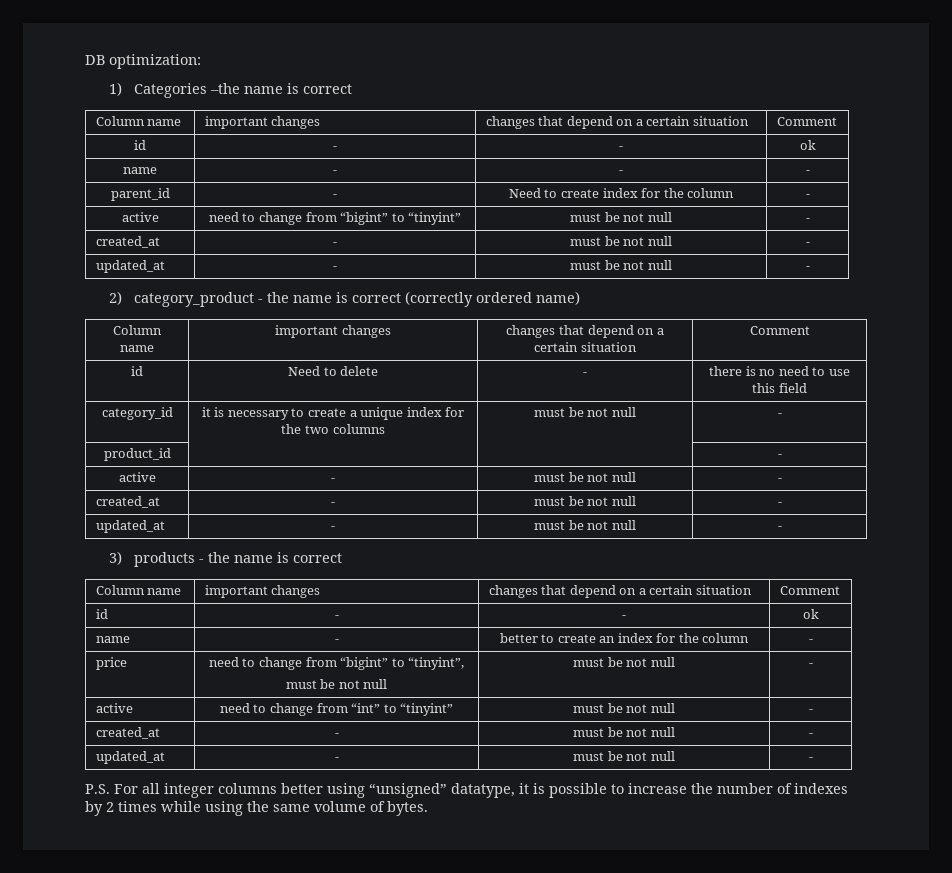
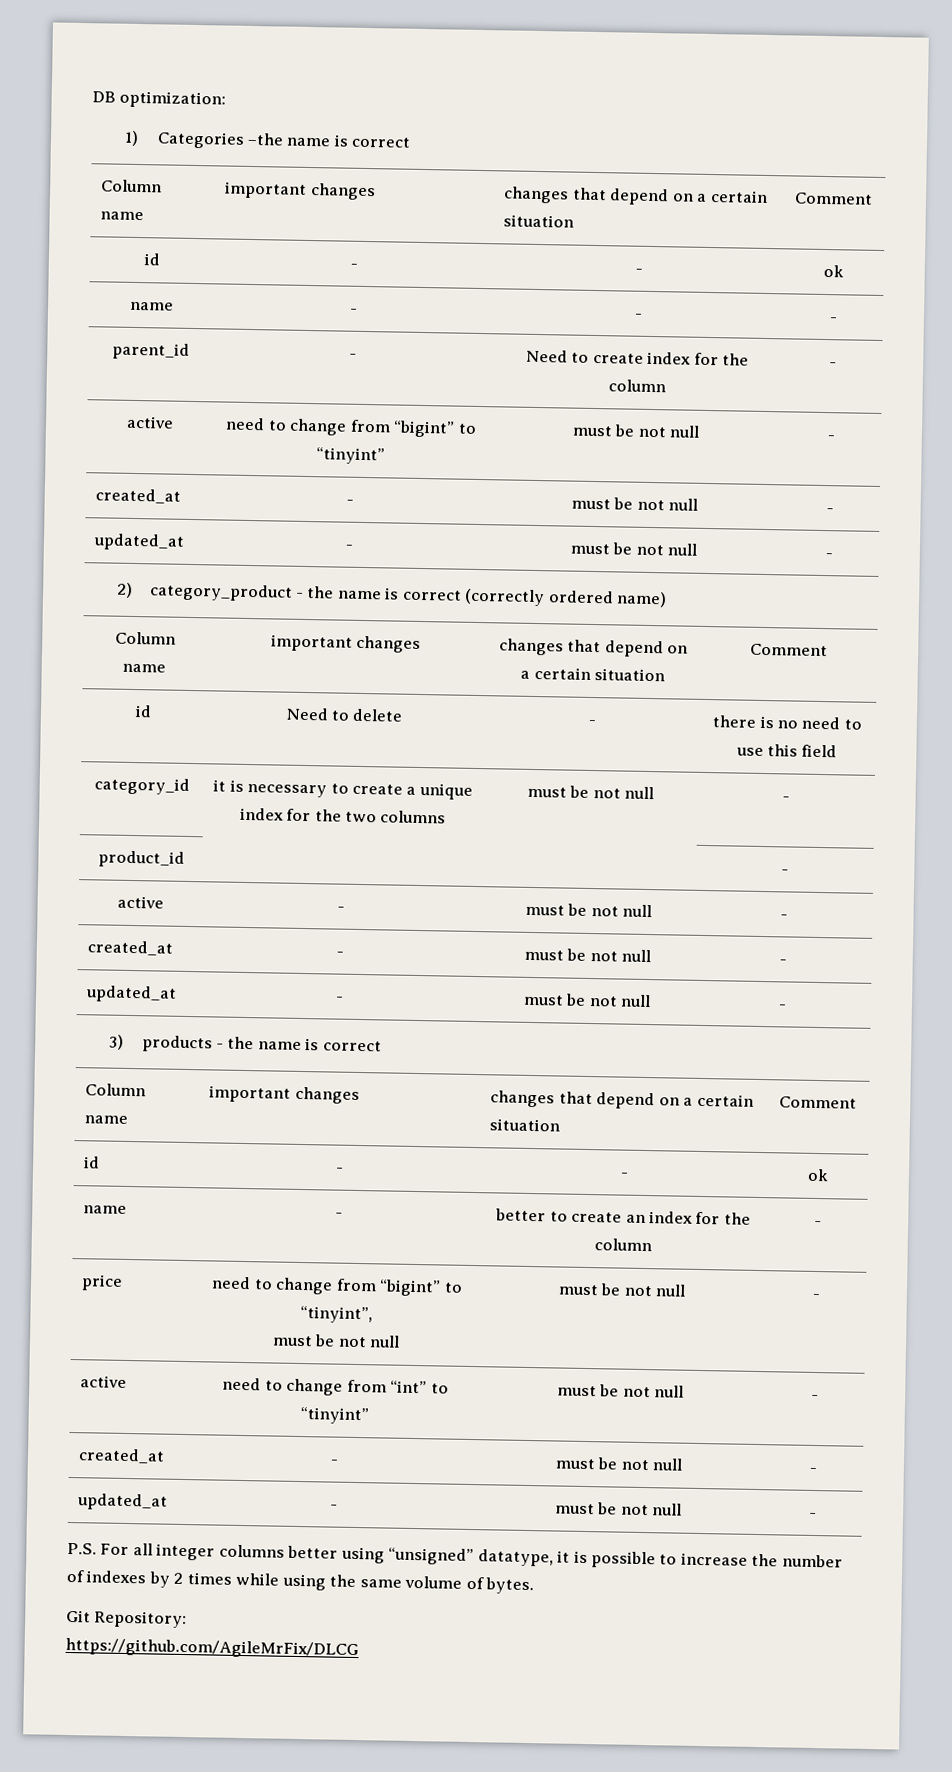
(428, 808) none -> [66,1609,188,1629] [65,1637,359,1660] // Git Repository: // https://github.com/AgileMrFix/DLCG

